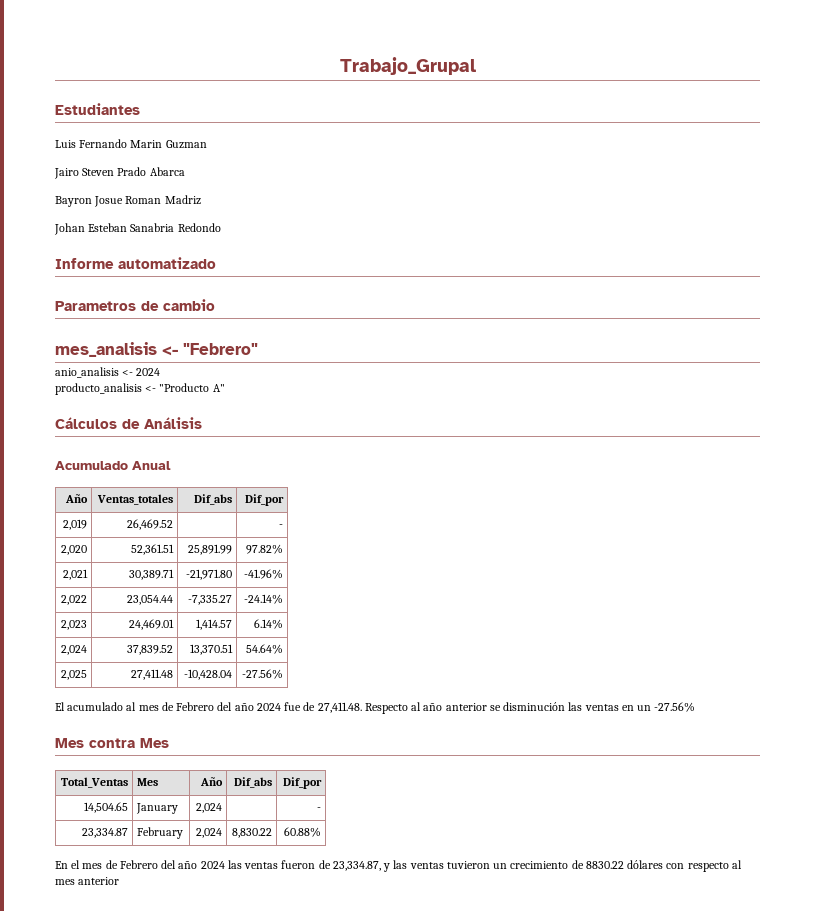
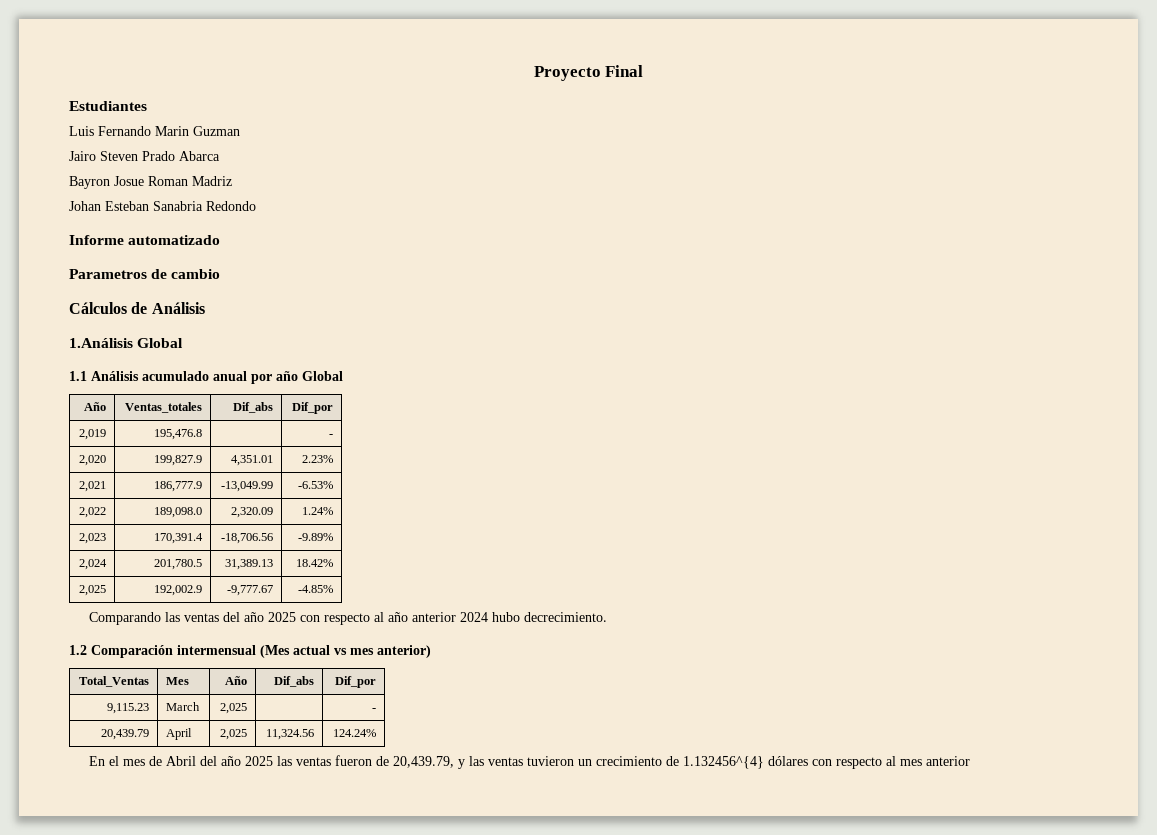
[339,57,476,75] Trabajo_Grupal -> [533,65,644,81] Proyecto Final
[55,342,258,357] [55,367,161,378] [55,383,225,395] [55,417,202,429] [55,461,171,470] mes_analisis <- "Febrero" // anio_analisis <- 2024 // producto_analisis <- "Producto A" // Cálculos de Análisis // Acumulado Anual -> [69,302,205,314] [69,338,184,348] [69,371,343,384] Cálculos de Análisis // 1.Análisis Global // 1.1 Análisis acumulado anual por año Global
[127,519,174,530] 26,469.52 -> [154,429,203,440] 195,476.8
[131,544,175,555] [188,544,233,555] [246,544,284,554] [63,569,89,580] [129,569,175,580] [186,569,233,580] [244,569,284,579] [61,595,88,605] [127,595,174,605] [188,595,233,605] [244,594,284,604] [61,620,88,630] [129,619,175,630] [196,619,233,630] [254,619,284,629] [61,645,88,655] [127,645,174,655] [190,644,234,655] [246,644,284,654] [61,670,88,680] [131,669,174,680] [184,669,233,680] [242,669,284,679] [55,702,696,714] [55,738,169,748] 52,361.51 | 25,891.99 | 97.82% // 2,021 | 30,389.71 | -21,971.80 | -41.96% // 2,022 | 23,054.44 | -7,335.27 | -24.14% // 2,023 | 24,469.01 | 1,414.57 | 6.14% // 2,024 | 37,839.52 | 13,370.51 | 54.64% // 2,025 | 27,411.48 | -10,428.04 | -27.56% // El acumulado al mes de Febrero del año 2024 fue de 27,411.48. Respecto al año anterior se disminución las ventas en un -27.56% // Mes contra Mes -> [154,455,203,466] [231,455,274,466] [302,455,334,463] [79,481,107,492] [154,481,203,492] [221,481,274,492] [298,481,334,489] [79,507,107,518] [154,507,203,518] [231,507,274,518] [302,507,334,515] [79,533,107,544] [154,533,204,544] [221,533,274,544] [298,533,334,541] [79,559,108,570] [154,559,203,570] [225,559,274,570] [296,559,334,567] [79,585,107,596] [154,585,203,596] [227,585,274,596] [298,585,334,593] [88,612,607,625] [69,645,431,658] 199,827.9 | 4,351.01 | 2.23% // 2,021 | 186,777.9 | -13,049.99 | -6.53% // 2,022 | 189,098.0 | 2,320.09 | 1.24% // 2,023 | 170,391.4 | -18,706.56 | -9.89% // 2,024 | 201,780.5 | 31,389.13 | 18.42% // 2,025 | 192,002.9 | -9,777.67 | -4.85% // Comparando las ventas del año 2025 con respecto al año anterior 2024 hubo decrecimiento. // 1.2 Comparación intermensual (Mes actual vs mes anterior)
[84,802,129,813] [135,803,178,814] [196,803,223,813] [317,807,322,811] [82,828,129,838] [136,827,183,839] [196,828,223,838] [232,828,273,838] [284,827,322,837] 14,504.65 | January | 2,024 | | - // 23,334.87 | February | 2,024 | 8,830.22 | 60.88% -> [107,703,150,714] [165,702,200,711] [220,703,248,714] [372,708,377,711] [101,729,150,740] [165,728,192,740] [220,729,248,740] [266,729,315,740] [333,729,377,737] 9,115.23 | March | 2,025 | | - // 20,439.79 | April | 2,025 | 11,324.56 | 124.24%
[119,860,225,869] Febrero del año 2024 -> [165,756,273,766] Abril del año 2025
[332,861,381,871] 23,334.87, -> [392,756,454,768] 20,439.79,
[585,861,624,869] 8830.22 -> [682,756,764,769] 1.132456^{4}

